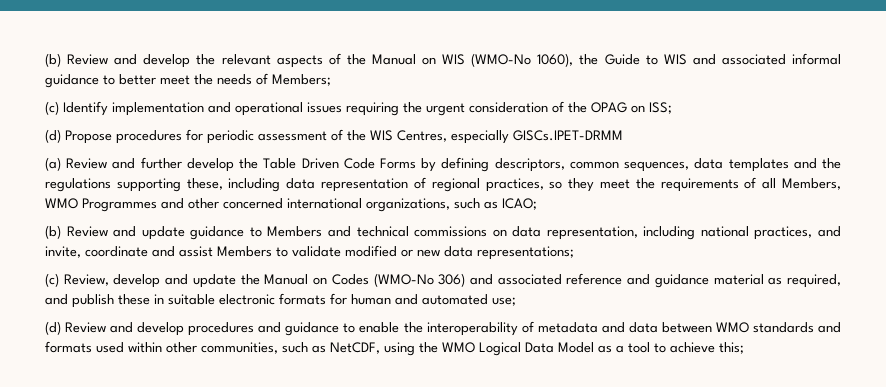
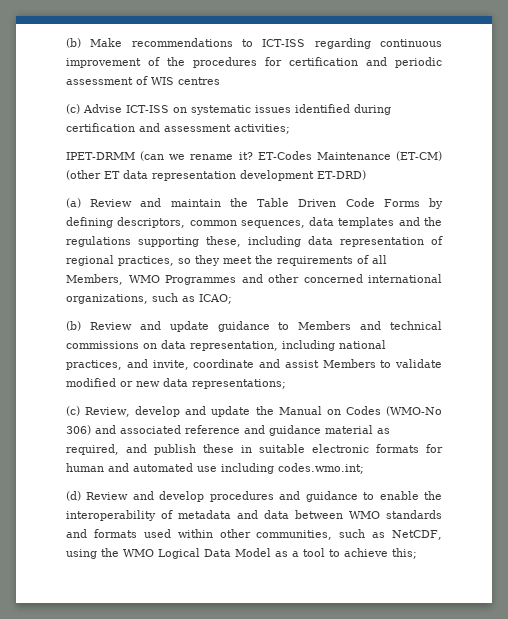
[45,53,842,68] [45,73,331,88] [45,101,672,116] [45,129,623,144] (b) Review and develop the relevant aspects of the Manual on WIS (WMO-No 1060), the Guide to WIS and associated informal guidance to better meet the needs of Members; // (c) Identify implementation and operational issues requiring the urgent consideration of the OPAG on ISS; // (d) Propose procedures for periodic assessment of the WIS Centres, especially GISCs.IPET-DRMM -> [66,38,442,49] [66,57,442,68] [66,76,220,85] [66,104,391,115] [66,123,290,134] [66,151,443,161] [66,170,366,181] (b) Make recommendations to ICT-ISS regarding continuous improvement of the procedures for certification and periodic assessment of WIS centres // (c) Advise ICT-ISS on systematic issues identified during certification and assessment activities; // IPET-DRMM (can we rename it? ET-Codes Maintenance (ET-CM) (other ET data representation development ET-DRD)
[140,157,234,172] further develop -> [170,199,221,207] maintain
[492,297,516,306] use; -> [197,463,364,474] use including codes.wmo.int;

